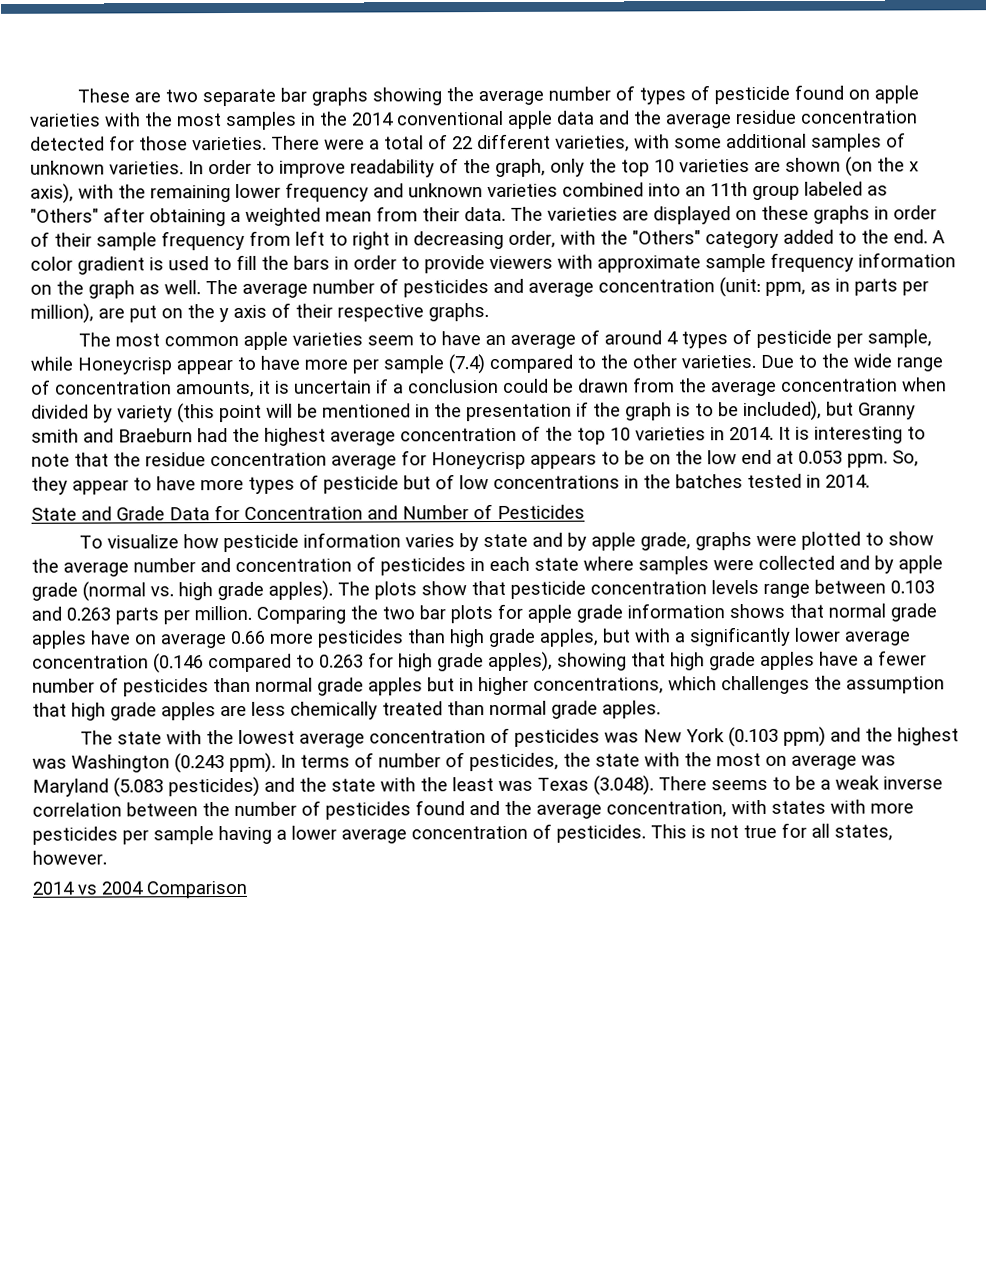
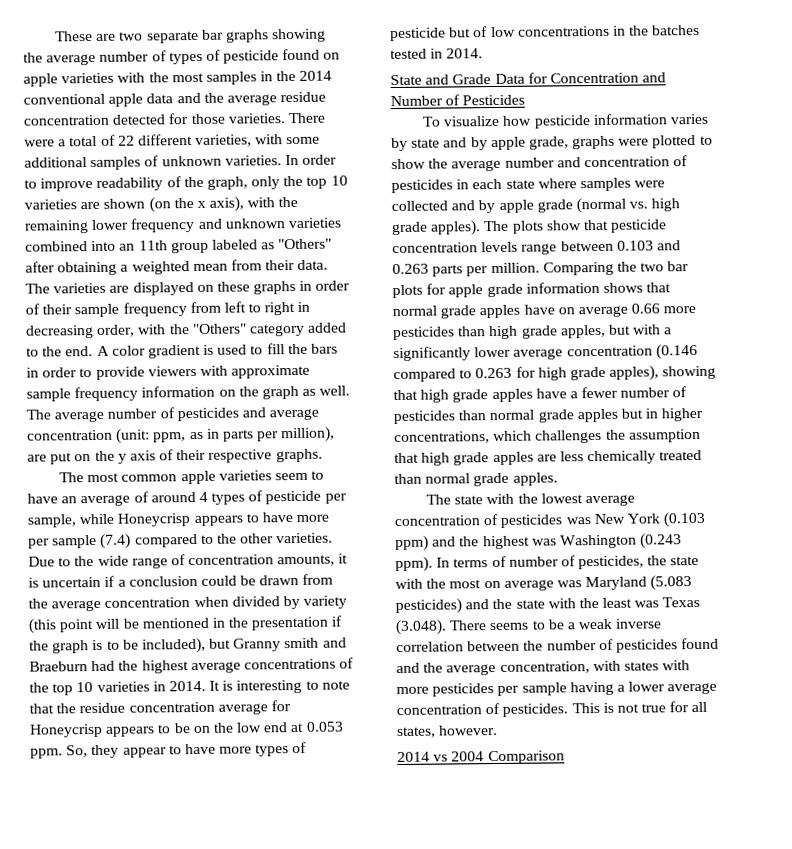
[176,360,233,375] appear -> [193,515,243,527] appears
[400,427,517,442] concentration -> [243,658,336,670] concentrations

